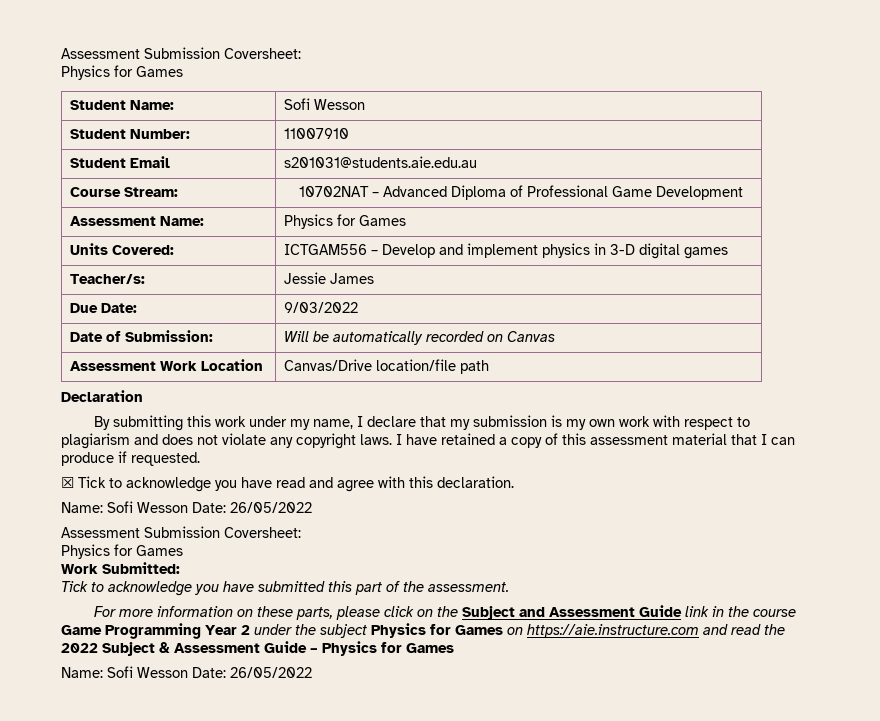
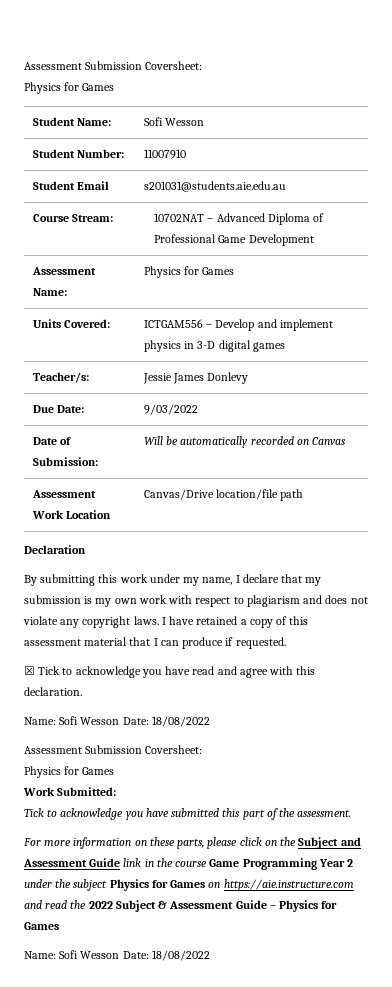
(375, 278) none -> [207,372,249,384] Donlevy
[230,502,312,513] 26/05/2022 -> [151,716,210,727] 18/08/2022
[230,667,312,678] 26/05/2022 -> [151,950,210,961] 18/08/2022

